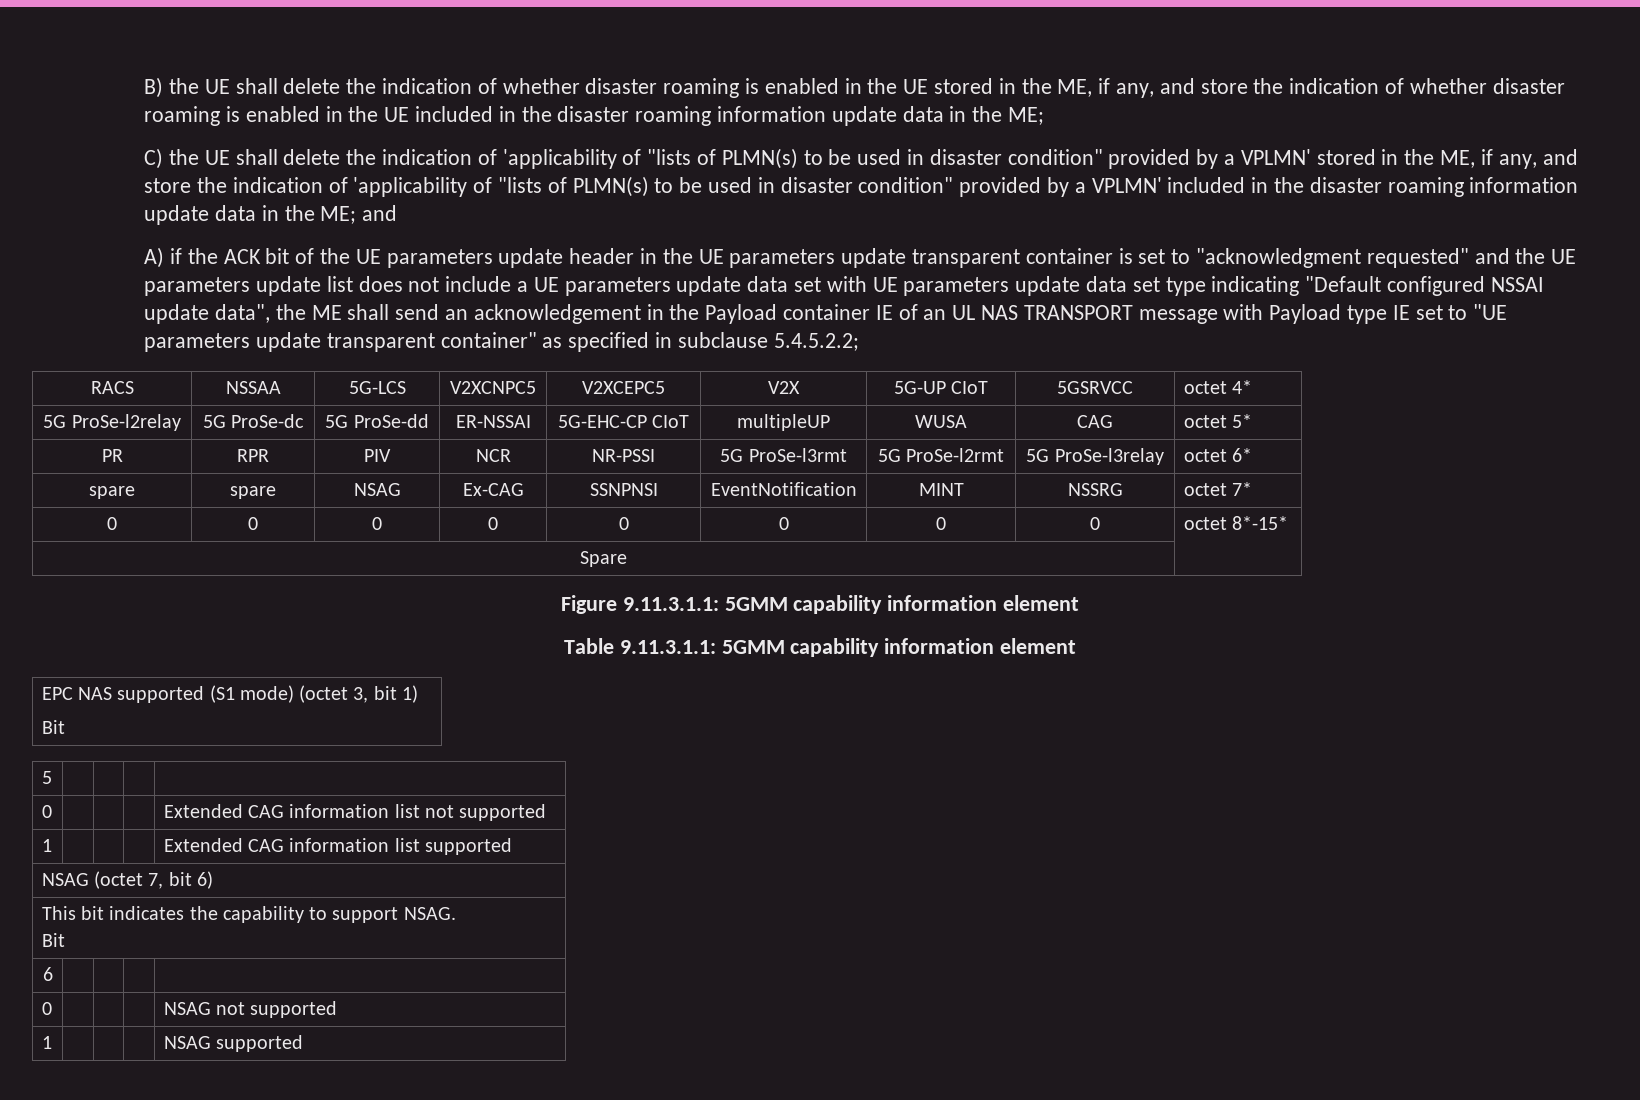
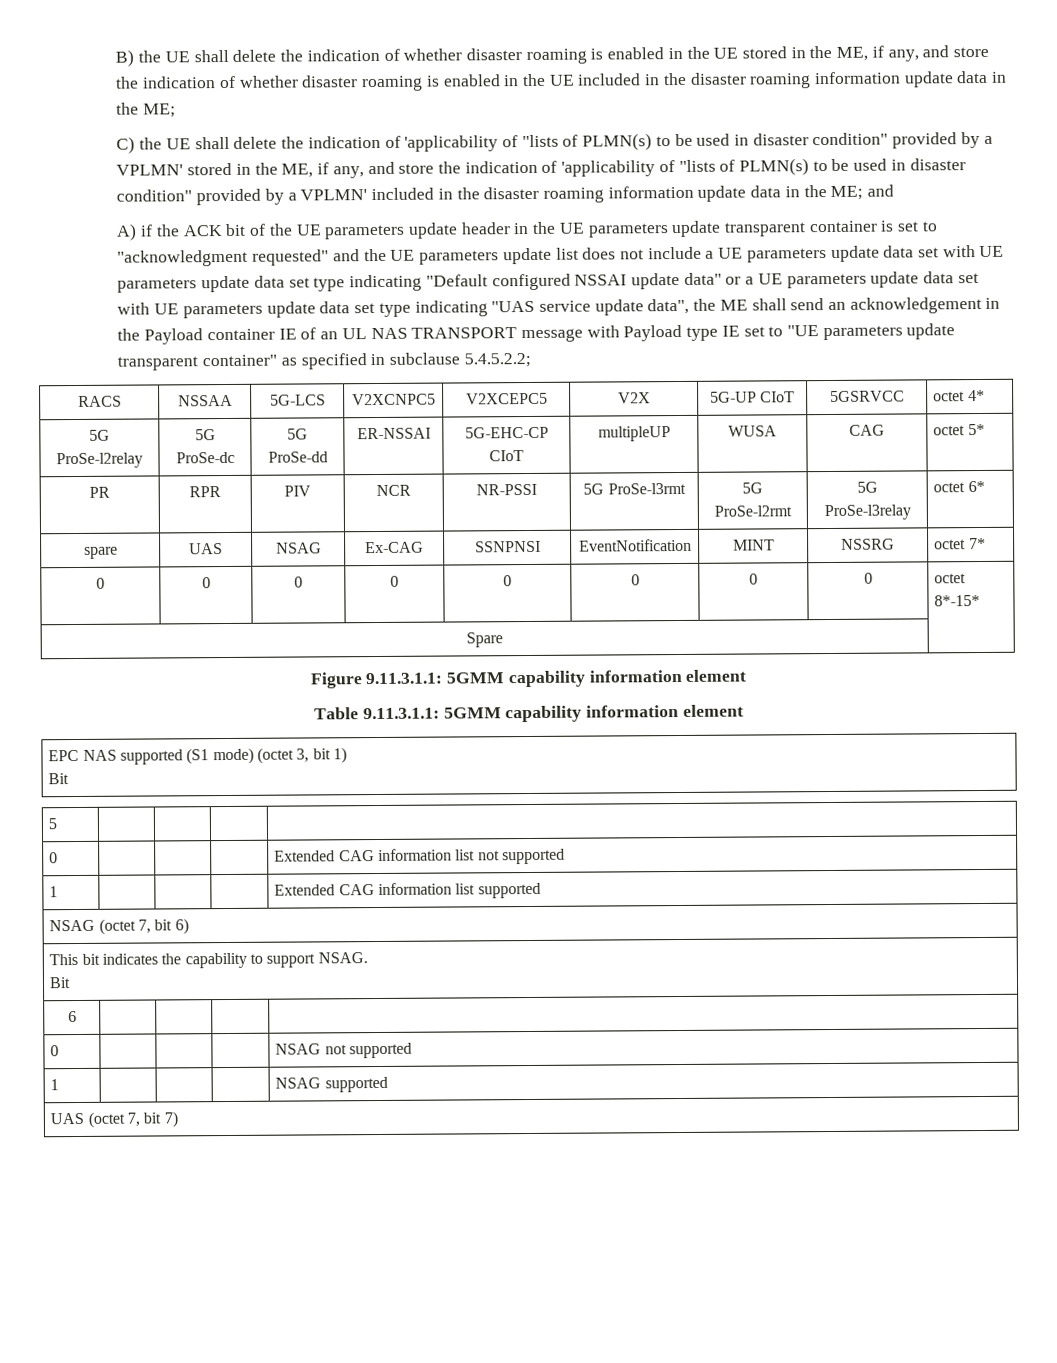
(210, 314) none -> [683,271,979,289] [117,299,644,319] data" or a UE parameters update data set with UE parameters update data set type indicating "UAS service update
[230,486,276,499] spare -> [189,543,223,555] UAS
(304, 1043) none -> [50,1111,178,1128] // UAS (octet 7, bit 7)

